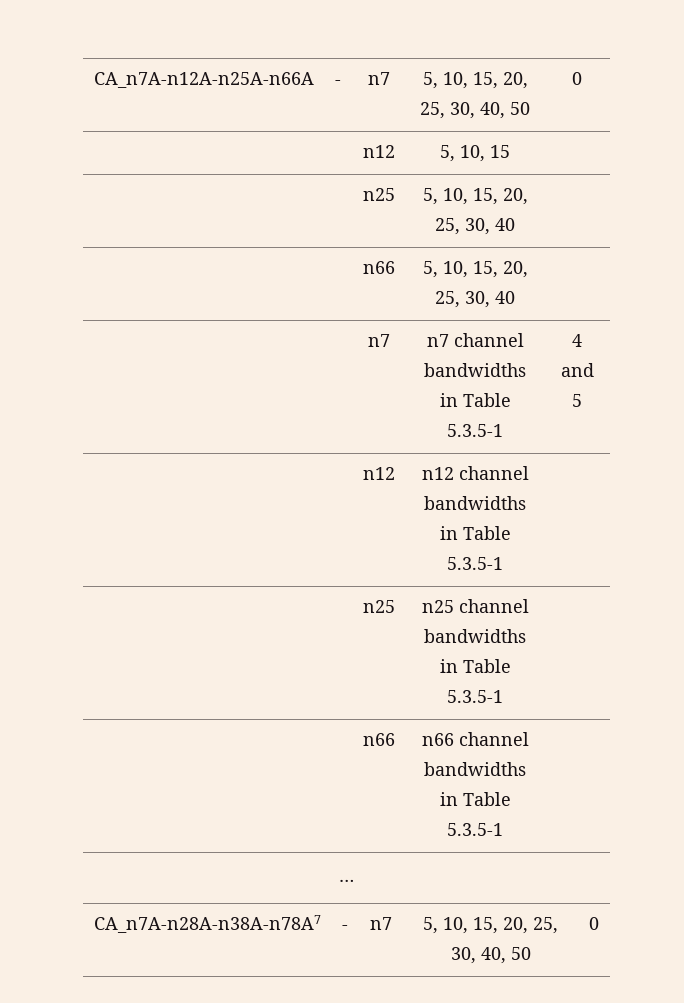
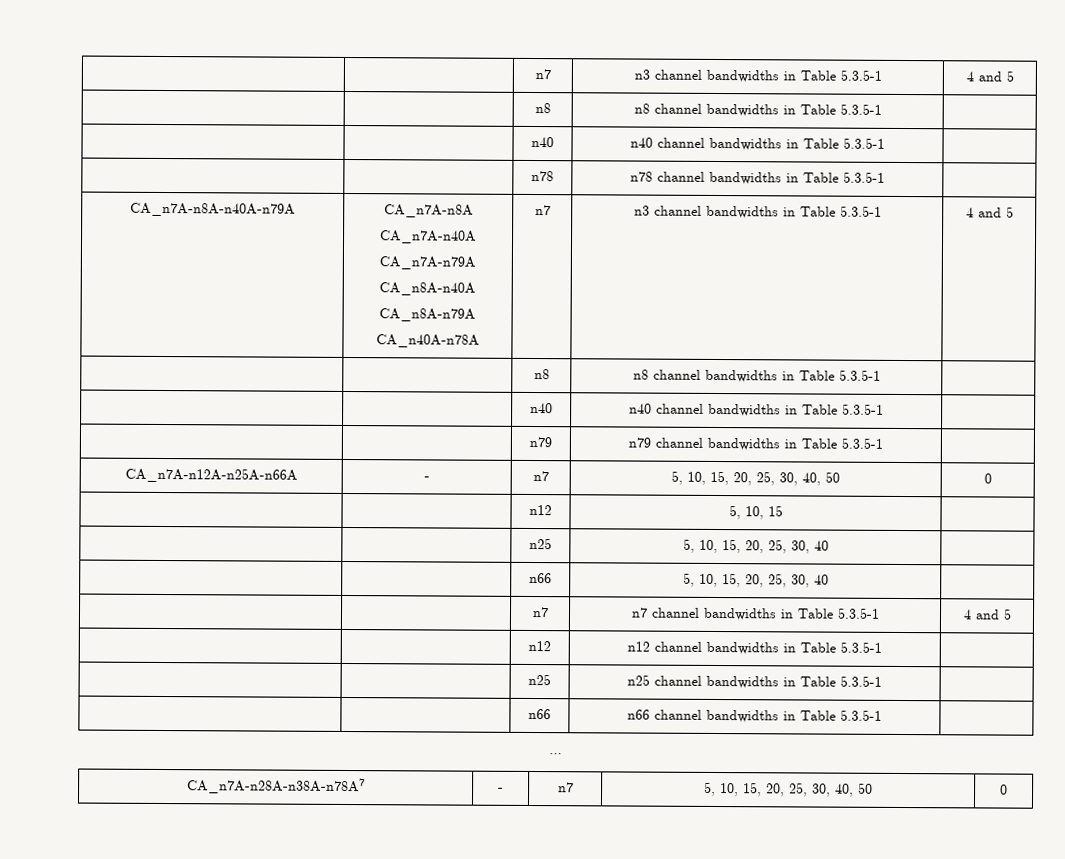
(93, 80) none -> [534,69,551,80] [633,69,882,83] [965,70,1014,82] [534,103,551,114] [633,103,882,117] [531,136,554,148] [630,137,885,151] [531,170,554,182] [630,171,885,185] [130,202,296,217] [383,204,474,218] [380,230,477,244] [379,256,476,270] [379,282,476,296] [379,308,476,322] [375,334,480,348] [534,205,551,216] [633,205,882,219] [965,206,1014,218] [533,369,550,380] [632,369,881,383] [530,402,553,414] [629,403,884,417] [529,436,552,448] [628,437,883,451] | | n7 | n3 channel bandwidths in Table 5.3.5-1 | 4 and 5 // | | n8 | n8 channel bandwidths in Table 5.3.5-1 | // | | n40 | n40 channel bandwidths in Table 5.3.5-1 | // | | n78 | n78 channel bandwidths in Table 5.3.5-1 | // CA_n7A-n8A-n40A-n79A | CA_n7A-n8A // CA_n7A-n40A // CA_n7A-n79A // CA_n8A-n40A // CA_n8A-n79A // CA_n40A-n78A | n7 | n3 channel bandwidths in Table 5.3.5-1 | 4 and 5 // | | n8 | n8 channel bandwidths in Table 5.3.5-1 | // | | n40 | n40 channel bandwidths in Table 5.3.5-1 | // | | n79 | n79 channel bandwidths in Table 5.3.5-1 | //

